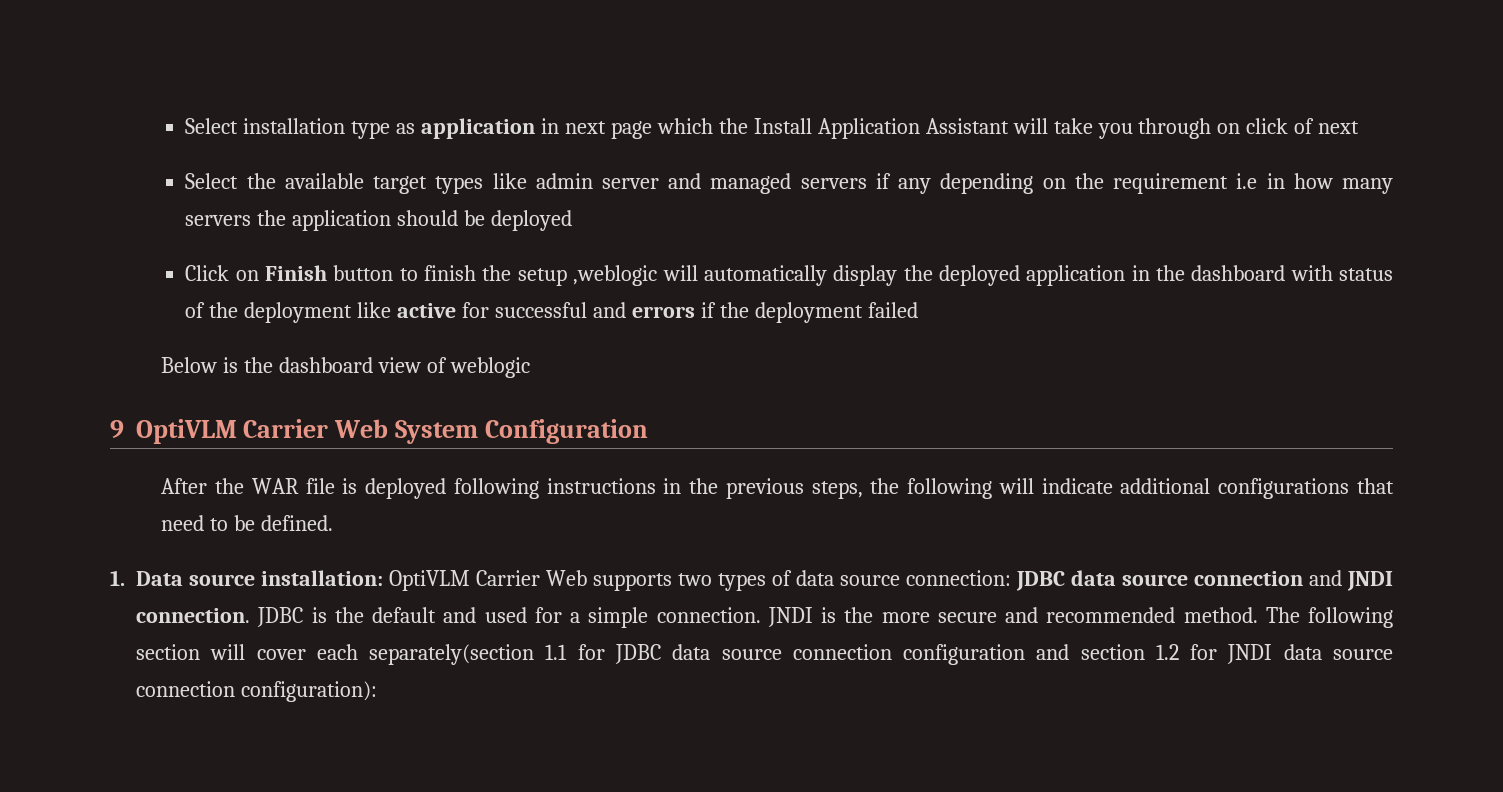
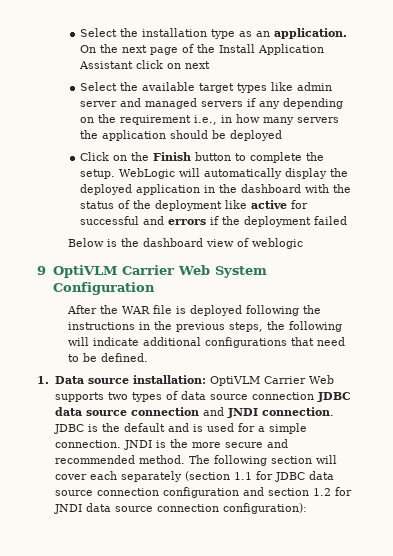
[185,118,239,134] Select -> [80,28,139,37] Select the
[421,118,560,139] application in -> [256,28,348,39] [80,44,119,53] an application. On the
[656,118,713,134] which -> [182,44,195,53] of
[1012,118,1315,139] will take you through on click of -> [136,60,182,69] click on
[1236,173,1258,189] i.e -> [194,115,218,125] i.e.,
(259, 275) none -> [131,152,150,161] the
[424,265,658,286] finish the setup ,weblogic -> [250,152,325,163] [80,168,176,179] complete the setup. WebLogic
(1333, 273) none -> [333,184,352,193] the
(539, 488) none -> [302,305,321,314] the
[906,570,1011,586] connection: -> [251,392,314,400] connection
(477, 615) none -> [192,424,203,432] is
[369,644,535,665] separately(section -> [120,471,230,482] separately (section

